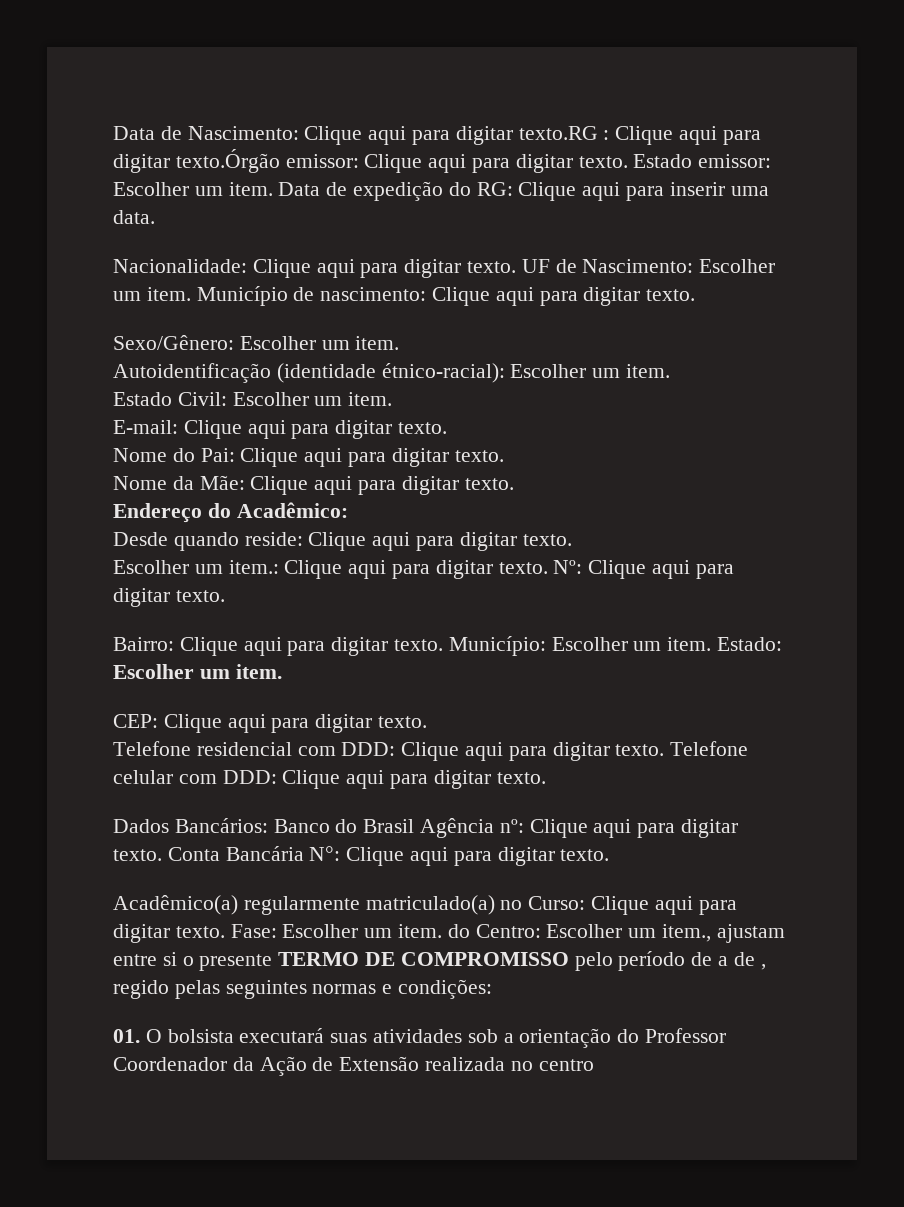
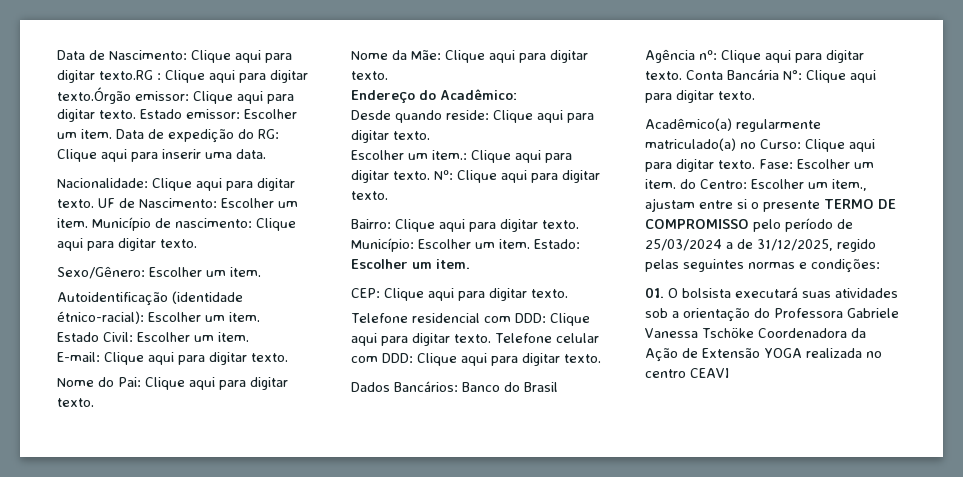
(713, 959) none -> [645,239,722,251] 25/03/2024
[760,964,766,970] , -> [757,239,833,251] 31/12/2025,
[645,1028,727,1043] [113,1057,227,1071] Professor Coordenador -> [774,308,899,318] [645,327,847,338] Professora Gabriele Vanessa Tschöke Coordenadora
(420, 1063) none -> [764,348,802,358] YOGA
(594, 1065) none -> [690,368,729,378] CEAVI

